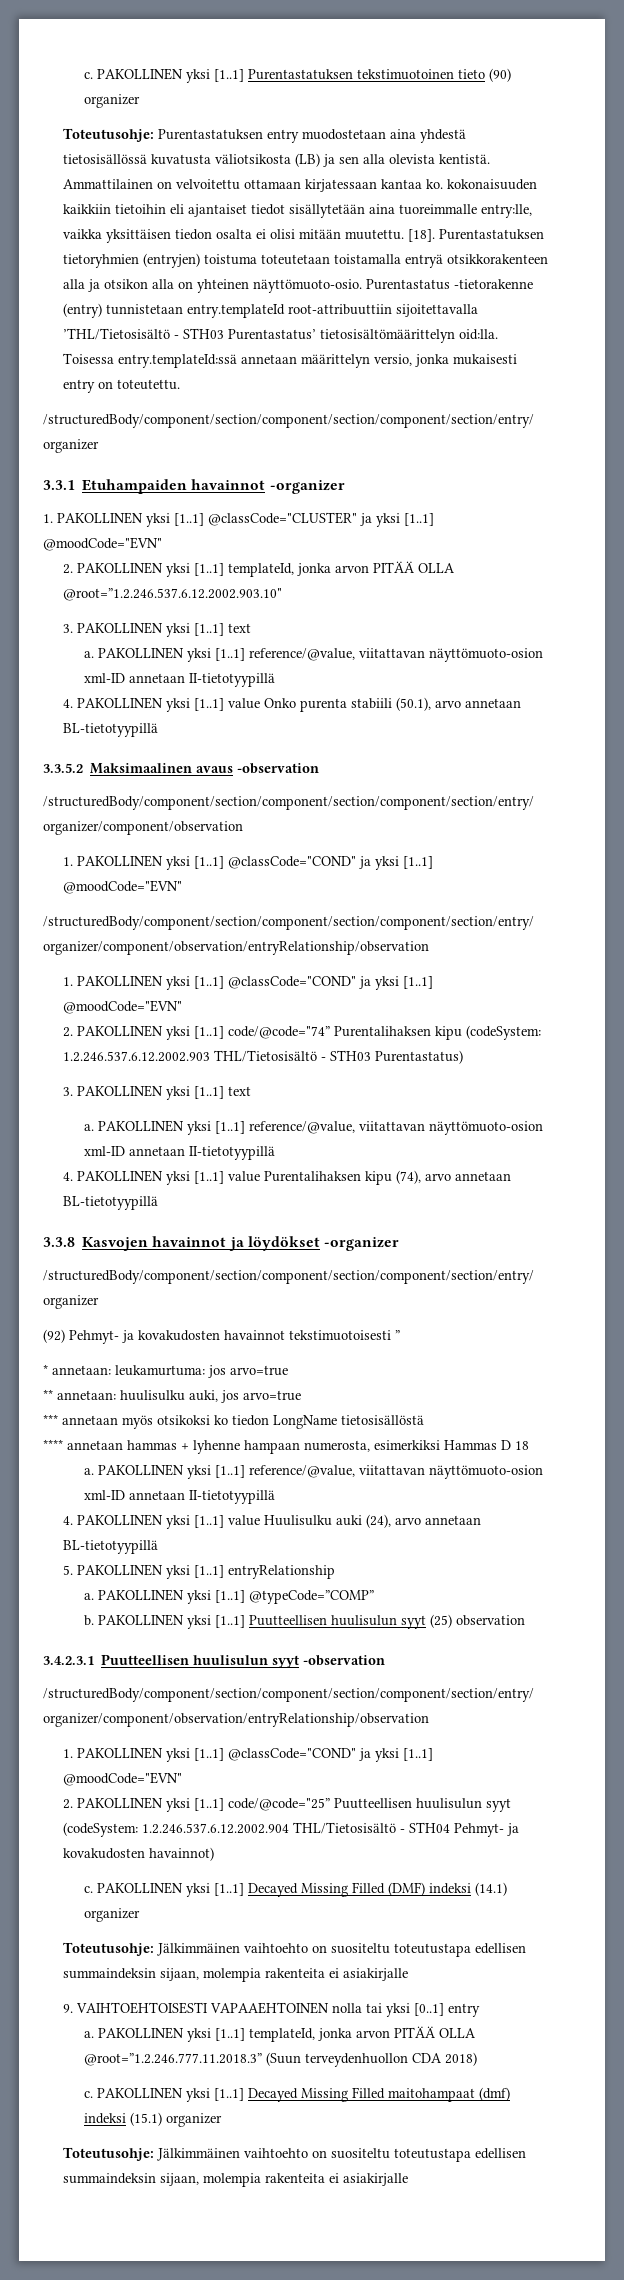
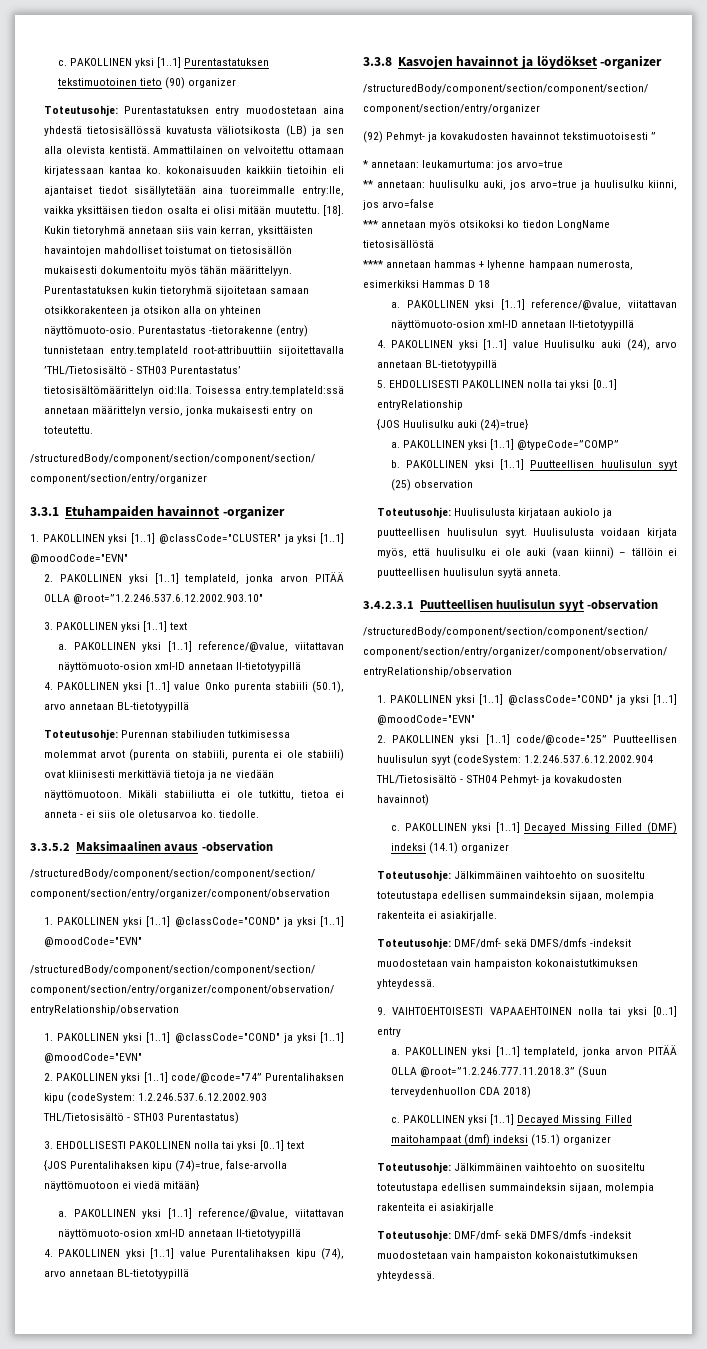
[439,229,545,240] [63,253,549,268] [63,279,86,289] Purentastatuksen tietoryhmien (entryjen) toistuma toteutetaan toistamalla entryä otsikkorakenteen alla -> [43,226,313,236] [43,246,293,256] [43,266,293,276] [43,286,310,296] [43,306,128,314] Kukin tietoryhmä annetaan siis vain kerran, yksittäisten havaintojen mahdolliset toistumat on tietosisällön mukaisesti dokumentoitu myös tähän määrittelyyn. Purentastatuksen kukin tietoryhmä sijoitetaan samaan otsikkorakenteen
(159, 730) none -> [43,729,291,740] [43,749,344,761] [43,770,274,780] [43,790,344,800] [43,810,259,818] // Toteutusohje: Purennan stabiliuden tutkimisessa molemmat arvot (purenta on stabiili, purenta ei ole stabiili) ovat kliinisesti merkittäviä tietoja ja ne viedään näyttömuotoon. Mikäli stabiiliutta ei ole tutkittu, tietoa ei anneta - ei siis ole oletusarvoa ko. tiedolle.
[77,1085,252,1100] PAKOLLINEN yksi [1..1] text -> [56,1140,304,1151] [43,1160,288,1172] [43,1180,200,1191] EHDOLLISESTI PAKOLLINEN nolla tai yksi [0..1] text // {JOS Purentalihaksen kipu (74)=true, false-arvolla näyttömuotoon ei viedä mitään}
(301, 1395) none -> [581,180,677,190] [363,199,435,210] ja huulisulku kiinni, jos arvo=false
[77,1564,336,1579] PAKOLLINEN yksi [1..1] entryRelationship -> [389,379,617,390] [376,400,463,410] [376,419,529,431] EHDOLLISESTI PAKOLLINEN nolla tai yksi [0..1] entryRelationship // {JOS Huulisulku auki (24)=true}
(525, 1620) none -> [376,507,613,518] [376,528,677,538] [376,547,677,559] [376,568,562,578] // Toteutusohje: Huulisulusta kirjataan aukiolo ja puutteellisen huulisulun syyt. Huulisulusta voidaan kirjata myös, että huulisulku ei ole auki (vaan kiinni) – tällöin ei puutteellisen huulisulun syytä anneta.
[343,1968,409,1981] asiakirjalle -> [440,911,498,921] [376,938,632,949] [376,959,639,969] [376,979,435,989] asiakirjalle. // Toteutusohje: DMF/dmf- sekä DMFS/dmfs -indeksit muodostetaan vain hampaiston kokonaistutkimuksen yhteydessä.
(409, 2179) none -> [376,1230,632,1241] [376,1251,639,1261] [376,1271,435,1281] // Toteutusohje: DMF/dmf- sekä DMFS/dmfs -indeksit muodostetaan vain hampaiston kokonaistutkimuksen yhteydessä.

